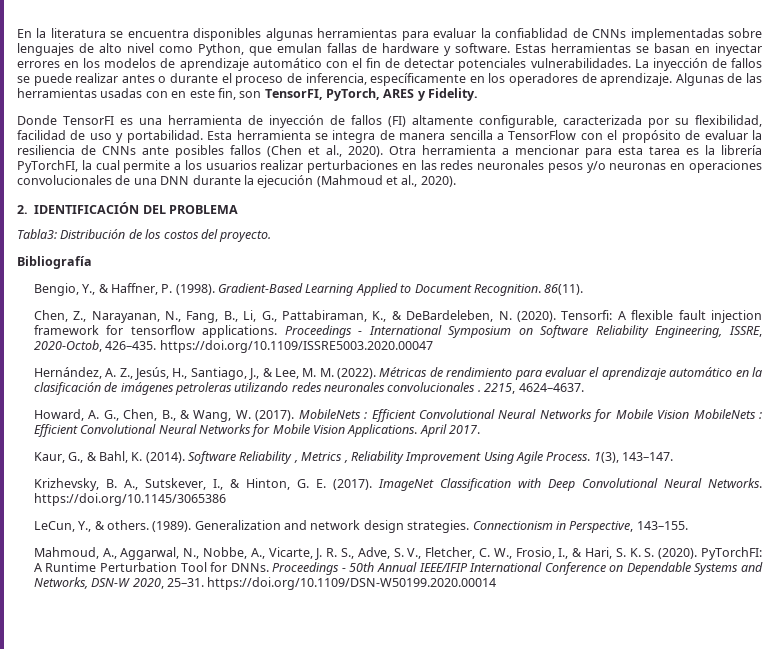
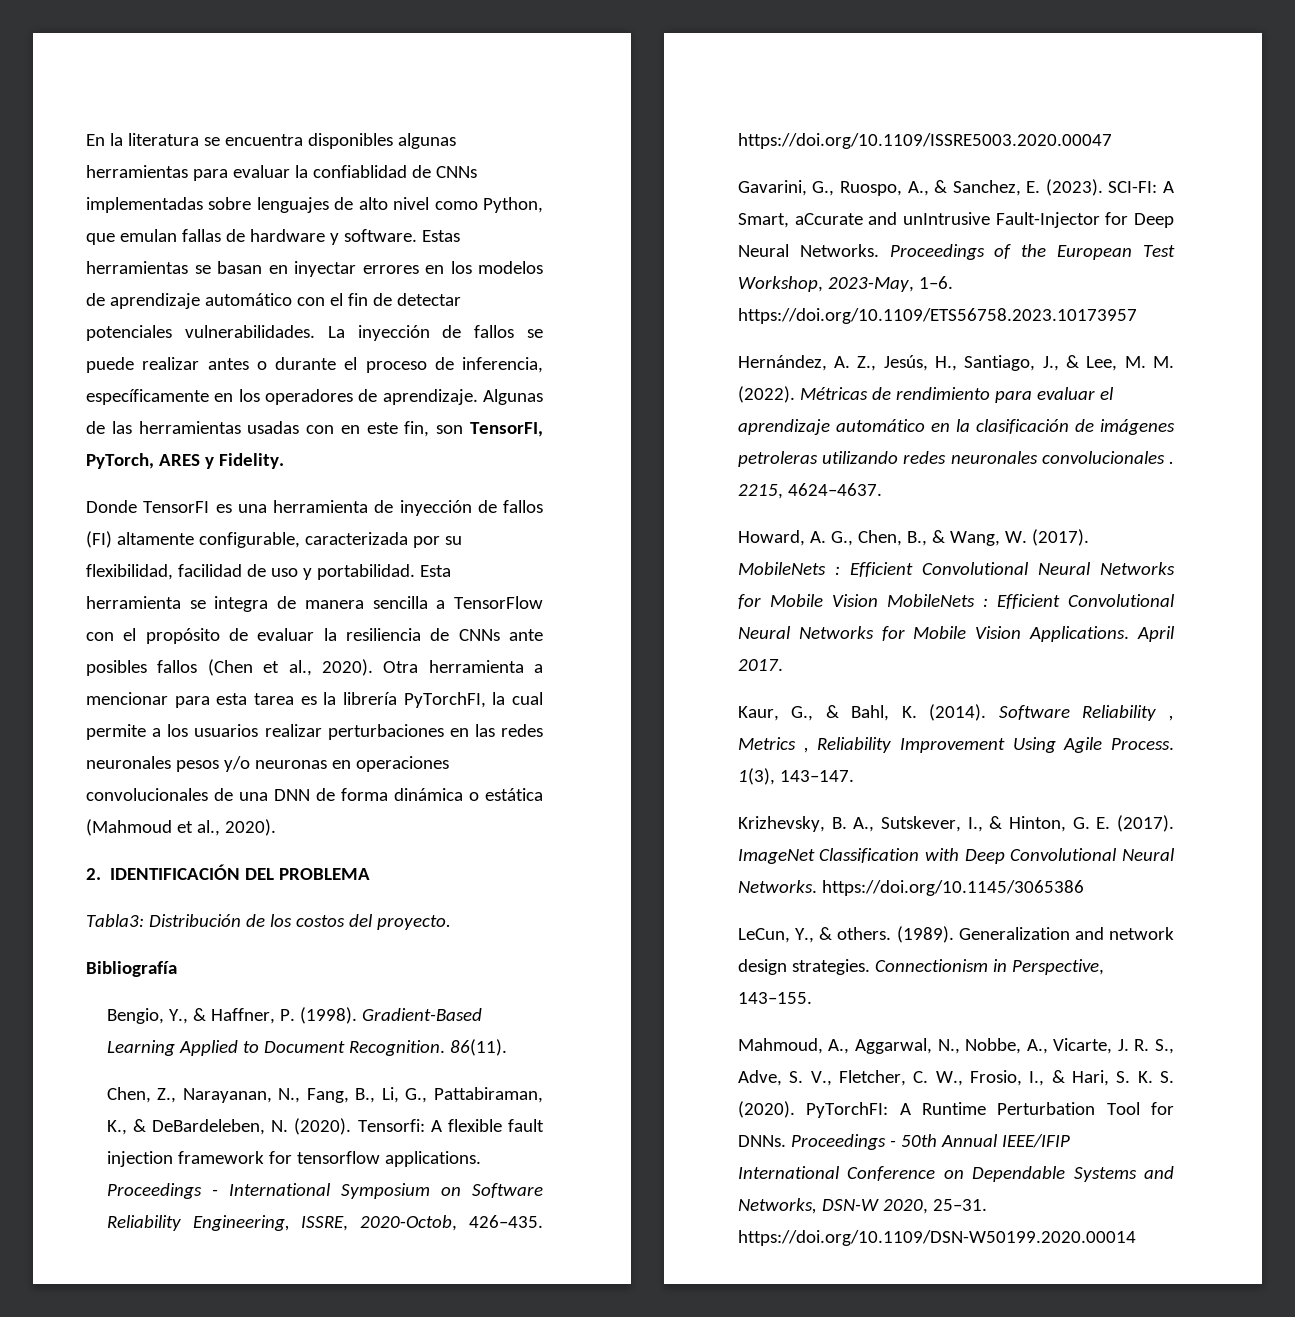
[192,175,314,188] durante la ejecución -> [316,788,543,801] de forma dinámica o estática
(433, 346) none -> [737,179,1174,196] [737,212,1174,228] [737,244,1175,260] [737,276,953,292] [737,308,1137,324] // Gavarini, G., Ruospo, A., & Sanchez, E. (2023). SCI-FI: A Smart, aCcurate and unIntrusive Fault-Injector for Deep Neural Networks. Proceedings of the European Test Workshop, 2023-May, 1–6. https://doi.org/10.1109/ETS56758.2023.10173957

